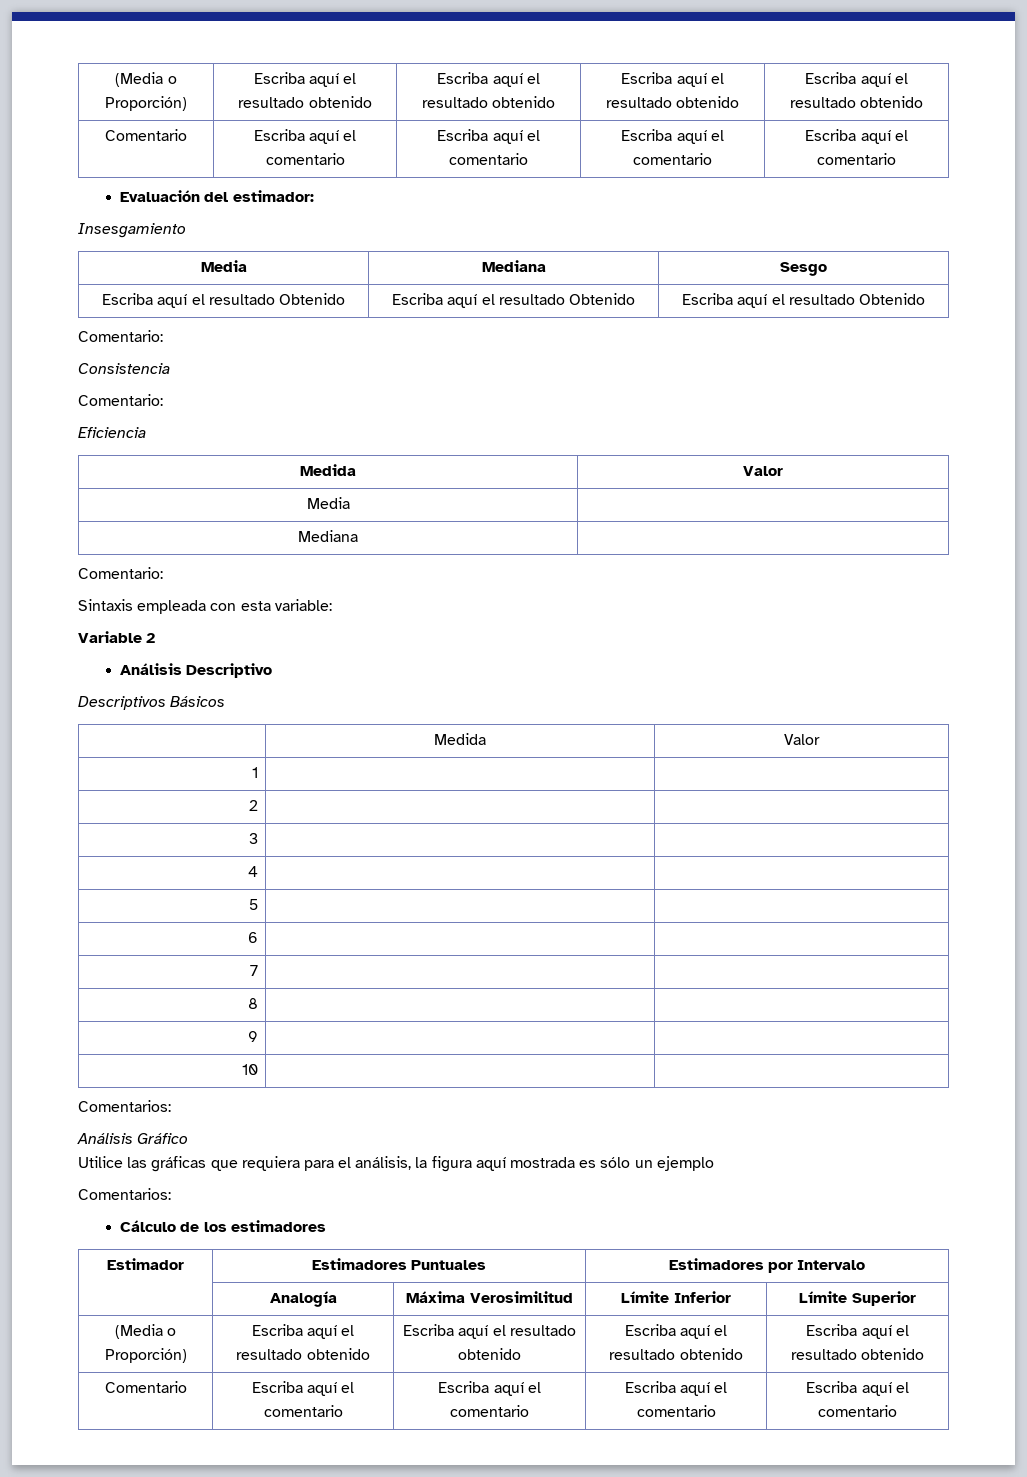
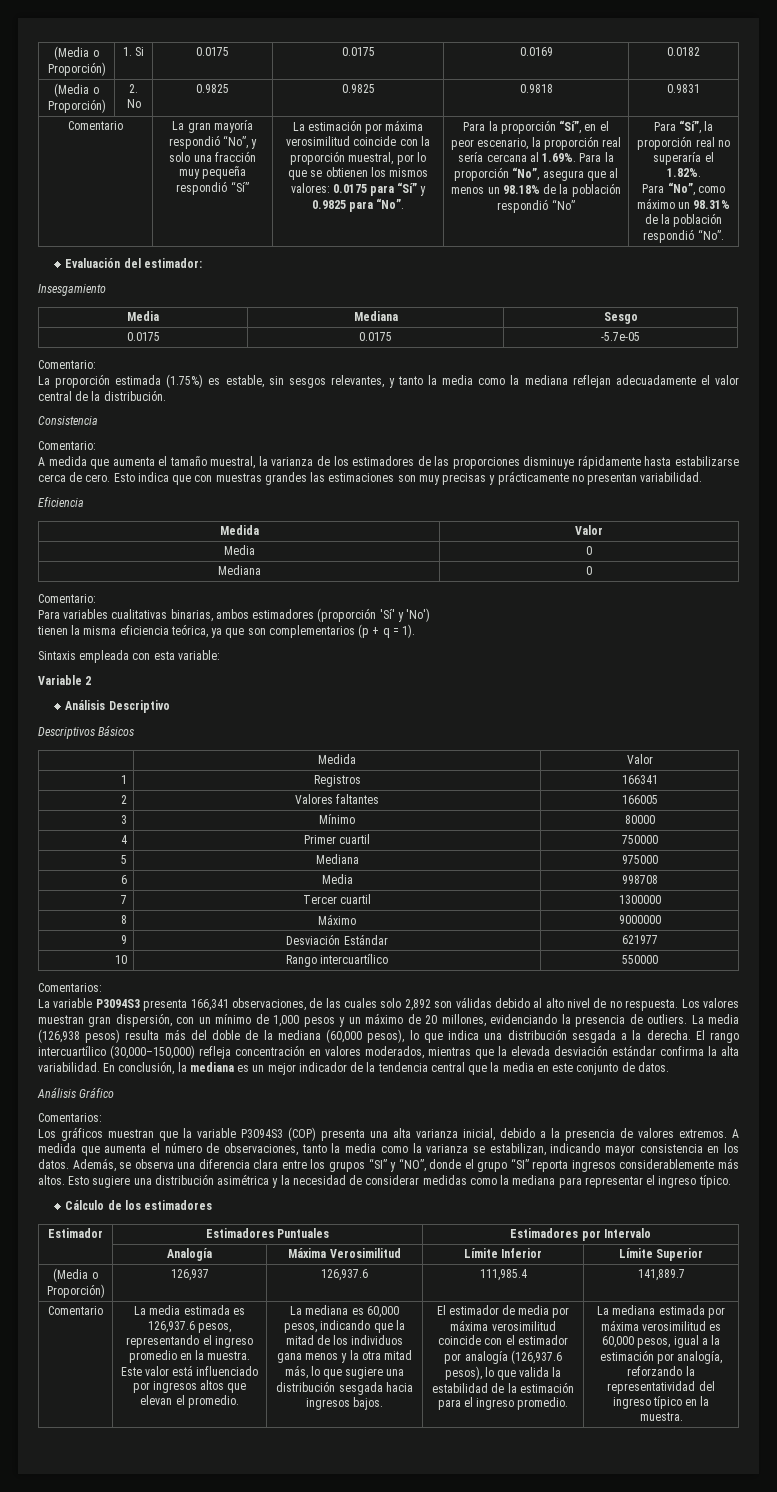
[115,72,177,87] [105,96,187,111] [253,72,357,87] [238,96,372,108] [437,72,540,87] [421,96,556,108] [621,72,724,87] [605,96,740,108] [805,72,908,87] [789,96,924,108] [105,129,187,141] [253,129,357,144] [265,153,345,165] [437,129,540,144] [449,153,528,165] [621,129,724,144] [633,153,712,165] [805,129,908,144] [817,153,896,165] (Media o Proporción) | Escriba aquí el resultado obtenido | Escriba aquí el resultado obtenido | Escriba aquí el resultado obtenido | Escriba aquí el resultado obtenido // Comentario | Escriba aquí el comentario | Escriba aquí el comentario | Escriba aquí el comentario | Escriba aquí el comentario -> [54,46,99,60] [47,62,106,76] [122,47,145,56] [196,47,229,56] [341,47,375,56] [519,47,553,56] [667,47,700,56] [54,83,99,97] [47,99,106,113] [129,84,138,93] [126,99,141,108] [196,84,229,93] [341,84,375,93] [519,84,553,93] [667,84,700,93] [68,121,123,130] [172,120,253,133] [168,135,258,149] [169,151,256,162] [178,166,247,179] [176,181,249,195] [292,120,424,134] [286,136,430,146] [290,151,426,165] [288,167,428,180] [290,182,427,196] [311,198,405,212] [463,120,609,134] [451,136,621,150] [458,152,614,162] [454,167,618,181] [451,183,621,197] [497,199,575,213] [653,120,714,134] [637,136,730,150] [653,152,714,165] [666,168,701,177] [642,182,725,196] [636,198,731,209] [644,213,723,227] [643,229,724,243] (Media o Proporción) | 1. Si | 0.0175 | 0.0175 | 0.0169 | 0.0182 // (Media o Proporción) | 2. No | 0.9825 | 0.9825 | 0.9818 | 0.9831 // Comentario | La gran mayoría respondió “No”, y solo una fracción muy pequeña respondió “Sí” | La estimación por máxima verosimilitud coincide con la proporción muestral, por lo que se obtienen los mismos valores: 0.0175 para “Sí” y 0.9825 para “No”. | Para la proporción “Sí”, en el peor escenario, la proporción real sería cercana al 1.69%. Para la proporción “No”, asegura que al menos un 98.18% de la población respondió “No” | Para “Sí”, la proporción real no superaría el 1.82%. // Para “No”, como máximo un 98.31% de la población respondió “No”.
[102,293,345,308] [392,293,635,308] [682,293,925,308] [78,330,163,342] [78,363,170,374] [78,394,163,406] Escriba aquí el resultado Obtenido | Escriba aquí el resultado Obtenido | Escriba aquí el resultado Obtenido // Comentario: // Consistencia // Comentario: -> [126,332,160,341] [359,332,392,341] [601,332,640,341] [38,360,96,369] [38,374,739,388] [38,390,166,401] [38,416,98,425] [38,441,96,450] [38,455,739,469] [38,471,703,485] 0.0175 | 0.0175 | -5.7e-05 // Comentario: // La proporción estimada (1.75%) es estable, sin sesgos relevantes, y tanto la media como la mediana reflejan adecuadamente el valor central de la distribución. // Consistencia // Comentario: // A medida que aumenta el tamaño muestral, la varianza de los estimadores de las proporciones disminuye rápidamente hasta estabilizarse cerca de cero. Esto indica que con muestras grandes las estimaciones son muy precisas y prácticamente no presentan variabilidad.
[298,530,358,542] [78,567,163,579] // Mediana | // Comentario: -> [586,546,592,555] [217,565,261,575] [586,566,592,575] [38,594,96,603] [38,608,431,622] [37,624,416,638] 0 // Mediana | 0 // Comentario: // Para variables cualitativas binarias, ambos estimadores (proporción 'Sí' y 'No') // tienen la misma eficiencia teórica, ya que son complementarios (p + q = 1).
(258, 772) | -> [313,775,361,787] [621,775,658,784] Registros | 166341
(258, 805) | -> [294,794,380,804] [621,795,658,804] Valores faltantes | 166005
(258, 838) | -> [319,814,355,824] [624,815,655,824] Mínimo | 80000
(258, 871) | -> [303,834,371,844] [621,835,658,844] Primer cuartil | 750000
(258, 904) | -> [315,854,359,864] [621,855,658,864] Mediana | 975000
(258, 937) | -> [321,874,353,884] [621,875,658,884] Media | 998708
(258, 970) | -> [302,894,372,904] [618,895,661,904] Tercer cuartil | 1300000
(258, 1003) | -> [318,914,356,925] [618,915,661,924] Máximo | 9000000
[241,1064,258,1075] [78,1100,171,1112] [77,1133,189,1144] [78,1156,714,1172] [78,1188,171,1200] | // 10 | | // Comentarios: // Análisis Gráfico // Utilice las gráficas que requiera para el análisis, la figura aquí mostrada es sólo un ejemplo // Comentarios: -> [286,934,388,945] [621,935,658,944] [114,955,127,964] [285,954,389,967] [621,955,658,964] [38,983,102,992] [38,997,739,1011] [38,1013,740,1027] [38,1029,739,1043] [38,1045,739,1059] [38,1061,669,1075] [37,1087,115,1098] [38,1113,102,1122] [38,1127,739,1141] [38,1143,740,1156] [38,1158,739,1172] [38,1174,731,1188] Desviación Estándar | 621977 // 10 | Rango intercuartílico | 550000 // Comentarios: // La variable P3094S3 presenta 166,341 observaciones, de las cuales solo 2,892 son válidas debido al alto nivel de no respuesta. Los valores muestran gran dispersión, con un mínimo de 1,000 pesos y un máximo de 20 millones, evidenciando la presencia de outliers. La media (126,938 pesos) resulta más del doble de la mediana (60,000 pesos), lo que indica una distribución sesgada a la derecha. El rango intercuartílico (30,000–150,000) refleja concentración en valores moderados, mientras que la elevada desviación estándar confirma la alta variabilidad. En conclusión, la mediana es un mejor indicador de la tendencia central que la media en este conjunto de datos. // Análisis Gráfico // Comentarios: // Los gráficos muestran que la variable P3094S3 (COP) presenta una alta varianza inicial, debido a la presencia de valores extremos. A medida que aumenta el número de observaciones, tanto la media como la varianza se estabilizan, indicando mayor consistencia en los datos. Además, se observa una diferencia clara entre los grupos “SI” y “NO”, donde el grupo “SI” reporta ingresos considerablemente más altos. Esto sugiere una distribución asimétrica y la necesidad de considerar medidas como la mediana para representar el ingreso típico.
[251,1324,355,1339] [236,1348,370,1360] [403,1324,576,1339] [458,1348,521,1360] [624,1324,728,1339] [609,1348,743,1360] [806,1324,909,1339] [790,1348,925,1360] [104,1381,187,1393] [251,1381,355,1396] [263,1405,343,1417] [438,1381,541,1396] [450,1405,529,1417] [624,1381,728,1396] [636,1405,716,1417] [806,1381,909,1396] [818,1405,897,1417] Escriba aquí el resultado obtenido | Escriba aquí el resultado obtenido | Escriba aquí el resultado obtenido | Escriba aquí el resultado obtenido // Comentario | Escriba aquí el comentario | Escriba aquí el comentario | Escriba aquí el comentario | Escriba aquí el comentario -> [170,1269,209,1281] [321,1269,368,1281] [479,1269,527,1281] [637,1269,685,1281] [48,1306,103,1315] [134,1305,245,1315] [147,1321,232,1333] [126,1335,253,1348] [128,1350,251,1363] [120,1365,259,1376] [132,1380,247,1393] [140,1395,239,1408] [290,1305,399,1318] [284,1320,405,1333] [285,1335,404,1345] [276,1350,413,1363] [284,1365,405,1379] [276,1381,413,1395] [305,1397,384,1410] [436,1305,570,1318] [450,1320,556,1331] [438,1335,568,1345] [444,1350,562,1364] [444,1366,562,1380] [432,1382,574,1393] [437,1397,569,1410] [597,1305,725,1318] [600,1320,722,1331] [602,1335,720,1348] [599,1350,723,1364] [627,1366,695,1376] [607,1381,715,1394] [612,1396,710,1409] [639,1412,683,1421] 126,937 | 126,937.6 | 111,985.4 | 141,889.7 // Comentario | La media estimada es 126,937.6 pesos, representando el ingreso promedio en la muestra. Este valor está influenciado por ingresos altos que elevan el promedio. | La mediana es 60,000 pesos, indicando que la mitad de los individuos gana menos y la otra mitad más, lo que sugiere una distribución sesgada hacia ingresos bajos. | El estimador de media por máxima verosimilitud coincide con el estimador por analogía (126,937.6 pesos), lo que valida la estabilidad de la estimación para el ingreso promedio. | La mediana estimada por máxima verosimilitud es 60,000 pesos, igual a la estimación por analogía, reforzando la representatividad del ingreso típico en la muestra.

